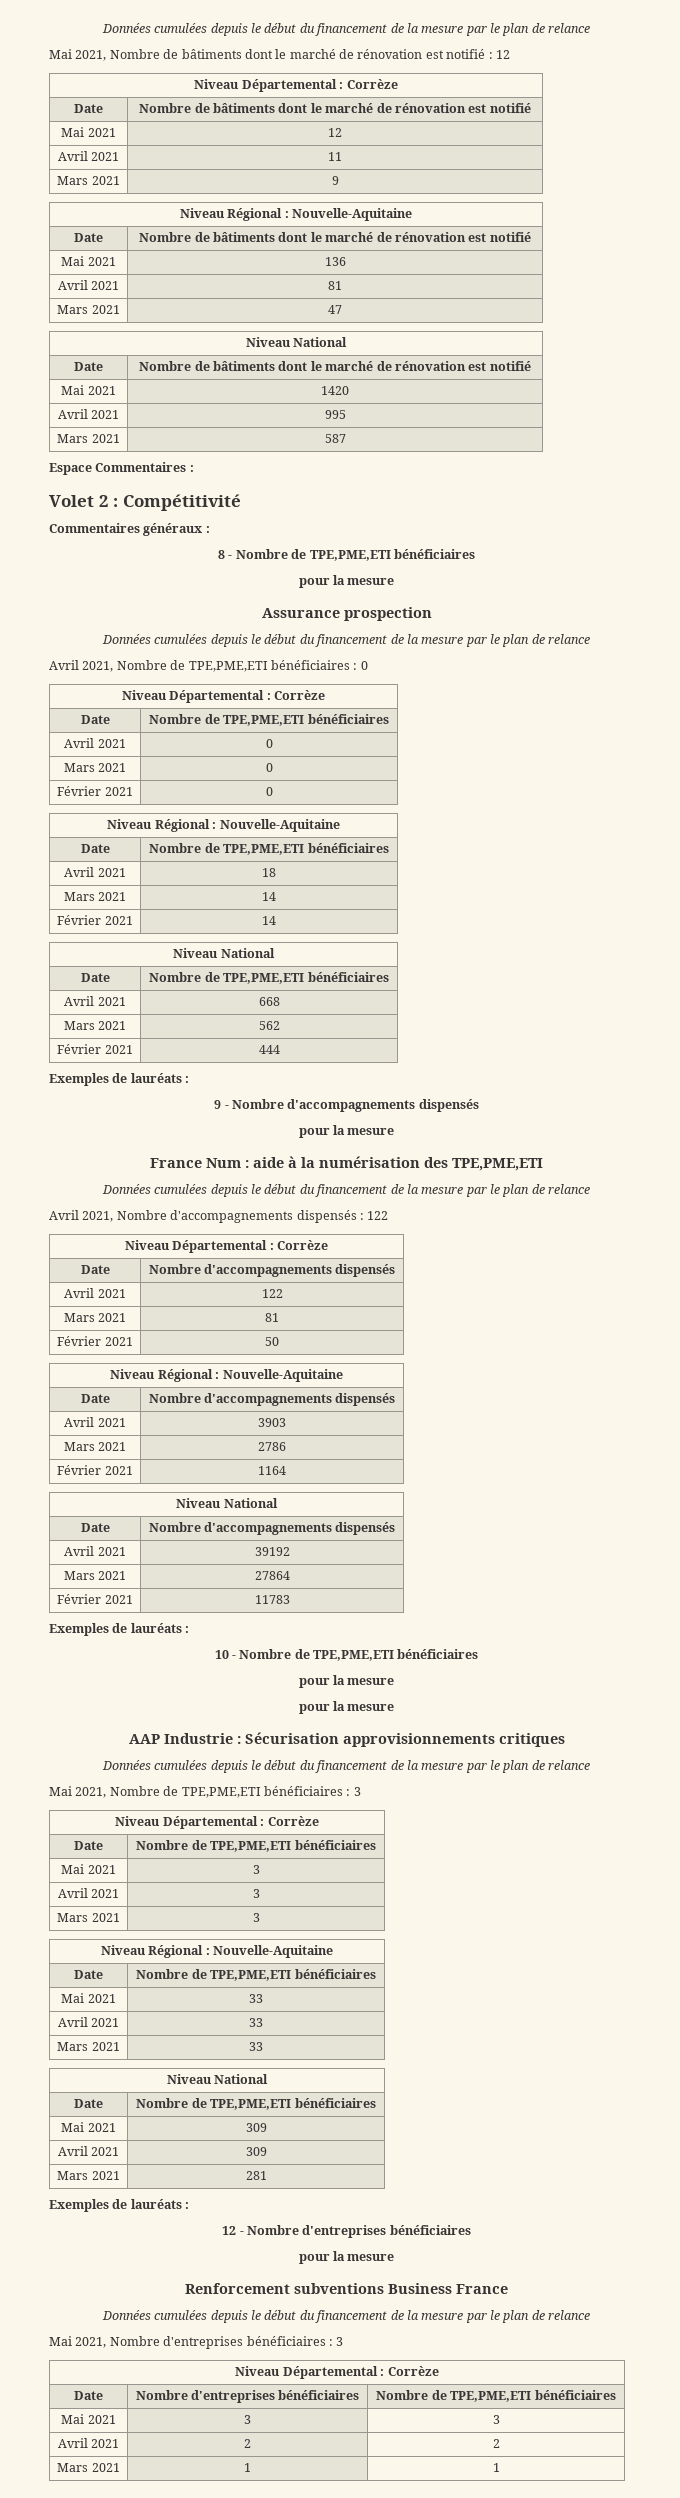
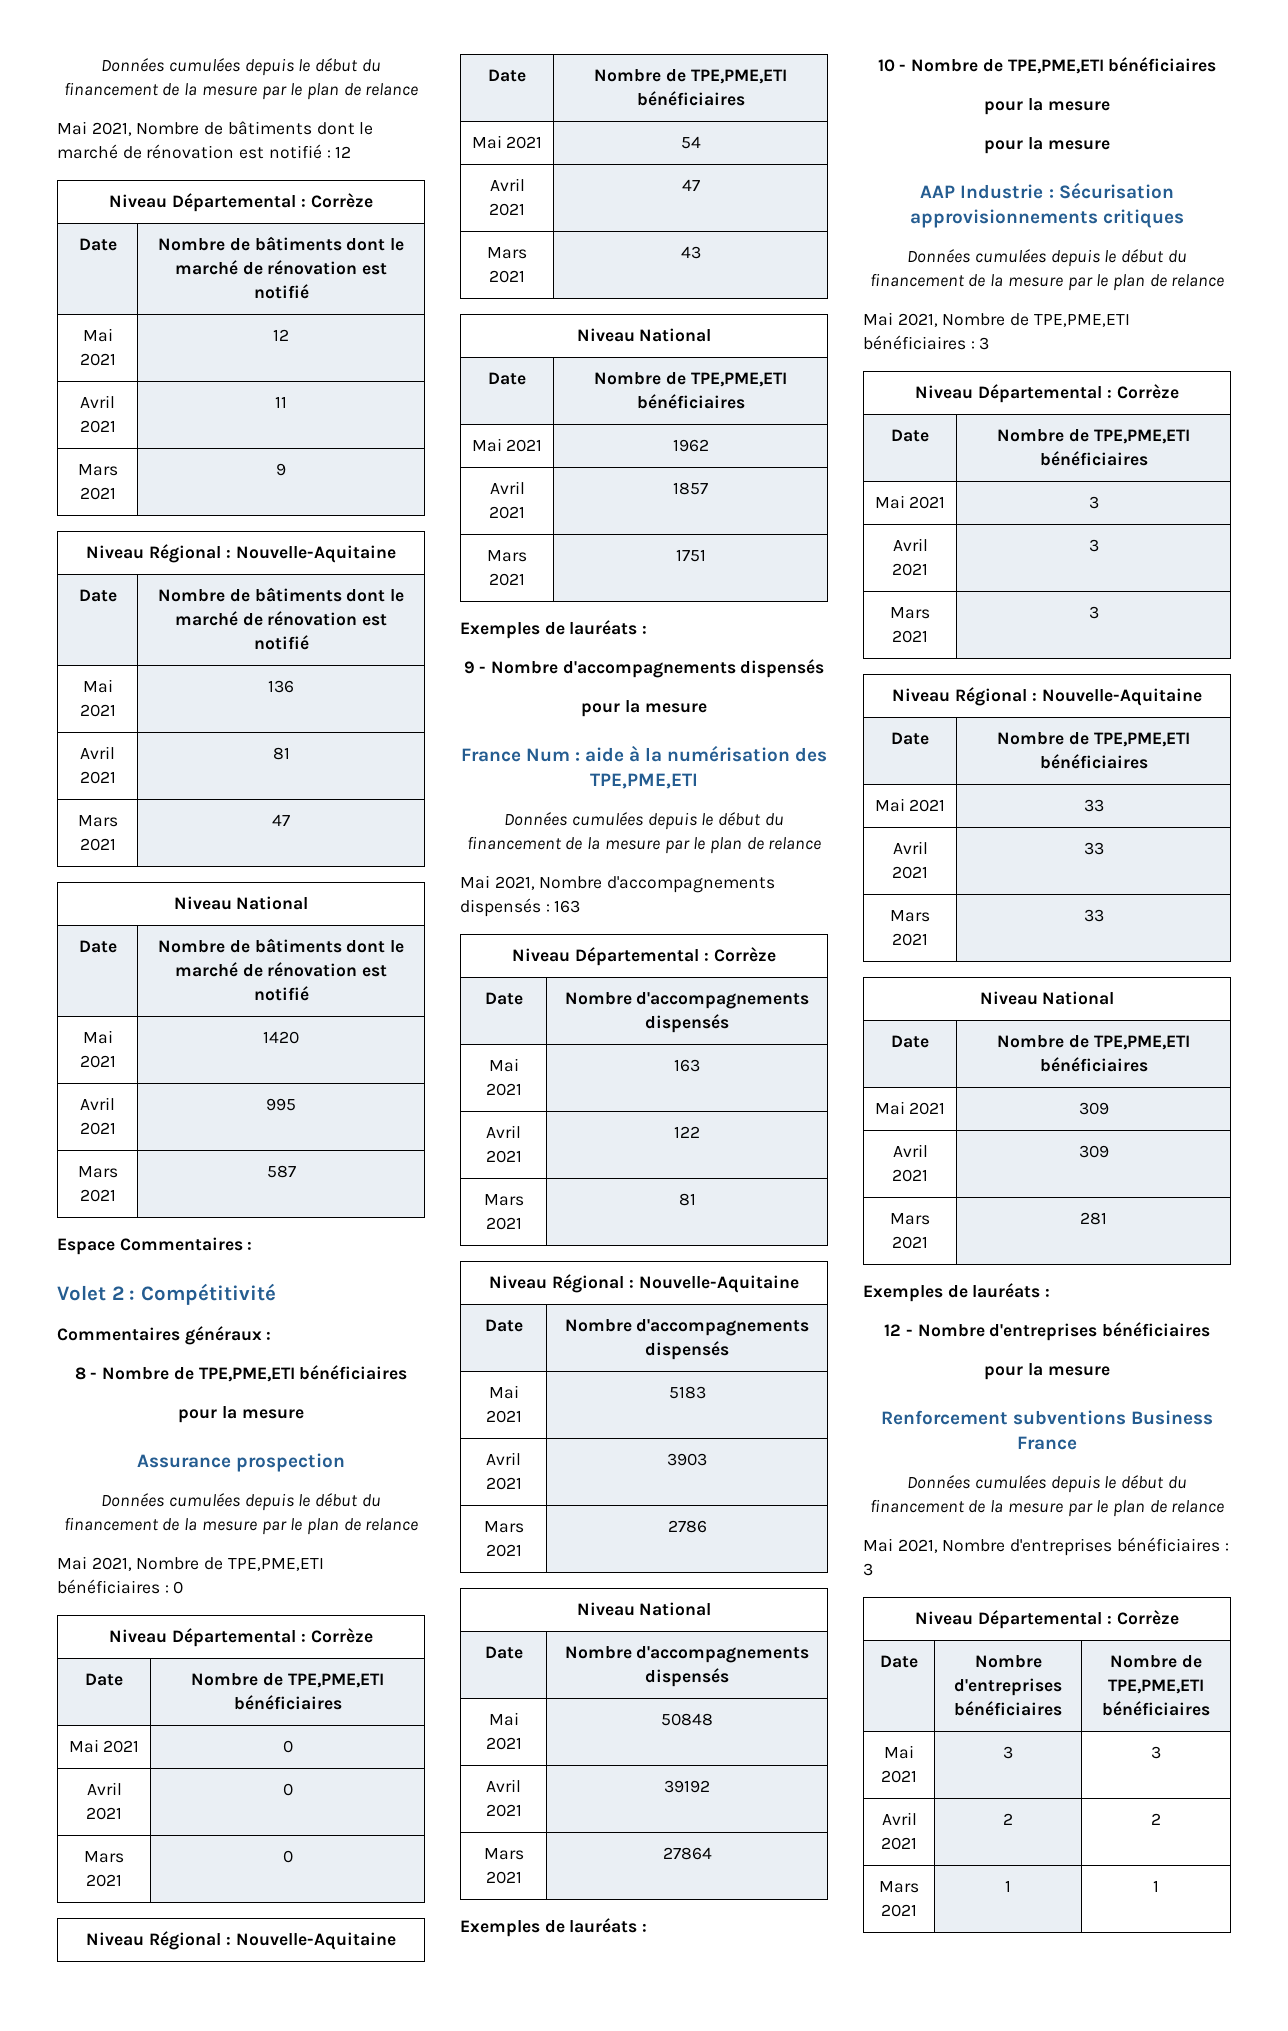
[49,660,79,670] Avril -> [57,1556,87,1570] Mai
(389, 719) none -> [68,1739,140,1753] [282,1740,293,1753] // Mai 2021 | 0
[57,786,133,796] [265,787,273,796] [107,819,340,832] [80,844,110,853] [149,843,389,855] [64,867,126,877] [262,868,276,877] [63,892,127,901] [262,892,276,901] [57,915,133,925] [262,916,276,925] [173,948,275,958] [80,973,110,982] [149,972,389,984] [64,996,126,1006] [258,997,280,1006] [63,1021,127,1030] [258,1021,280,1030] [57,1044,133,1054] [258,1045,280,1054] // Février 2021 | 0 // Niveau Régional : Nouvelle-Aquitaine // Date | Nombre de TPE,PME,ETI bénéficiaires // Avril 2021 | 18 // Mars 2021 | 14 // Février 2021 | 14 // Niveau National // Date | Nombre de TPE,PME,ETI bénéficiaires // Avril 2021 | 668 // Mars 2021 | 562 // Février 2021 | 444 -> [86,1931,396,1950] [488,69,526,82] [594,69,787,84] [636,91,745,106] [471,135,543,149] [680,136,701,149] [489,178,525,191] [489,203,525,216] [681,179,700,191] [487,247,527,259] [489,270,525,283] [680,246,701,259] [576,328,712,342] [488,372,526,385] [594,372,787,387] [636,394,745,409] [471,438,543,452] [672,439,709,452] [489,481,525,494] [489,506,525,519] [673,482,708,495] [487,550,527,562] [489,573,525,586] [675,549,706,562] // Niveau Régional : Nouvelle-Aquitaine // Date | Nombre de TPE,PME,ETI bénéficiaires // Mai 2021 | 54 // Avril 2021 | 47 // Mars 2021 | 43 // Niveau National // Date | Nombre de TPE,PME,ETI bénéficiaires // Mai 2021 | 1962 // Avril 2021 | 1857 // Mars 2021 | 1751
[49,1210,79,1220] Avril -> [460,875,490,889] Mai
[367,1211,389,1220] 122 -> [554,900,581,913] 163
(396, 1270) none -> [488,1058,519,1072] [485,1083,522,1096] [674,1059,700,1072] // Mai 2021 | 163
[57,1336,133,1346] [265,1337,279,1346] // Février 2021 | 50 -> (696, 1199) none
(396, 1399) none -> [488,1385,519,1399] [485,1410,522,1423] [668,1386,706,1399] // Mai 2021 | 5183
[57,1465,133,1475] [258,1466,286,1475] // Février 2021 | 1164 -> (707, 1526) none
(396, 1528) none -> [488,1712,519,1726] [485,1737,522,1750] [661,1713,713,1726] // Mai 2021 | 50848
[57,1594,133,1604] [254,1595,290,1604] // Février 2021 | 11783 -> (712, 1853) none

